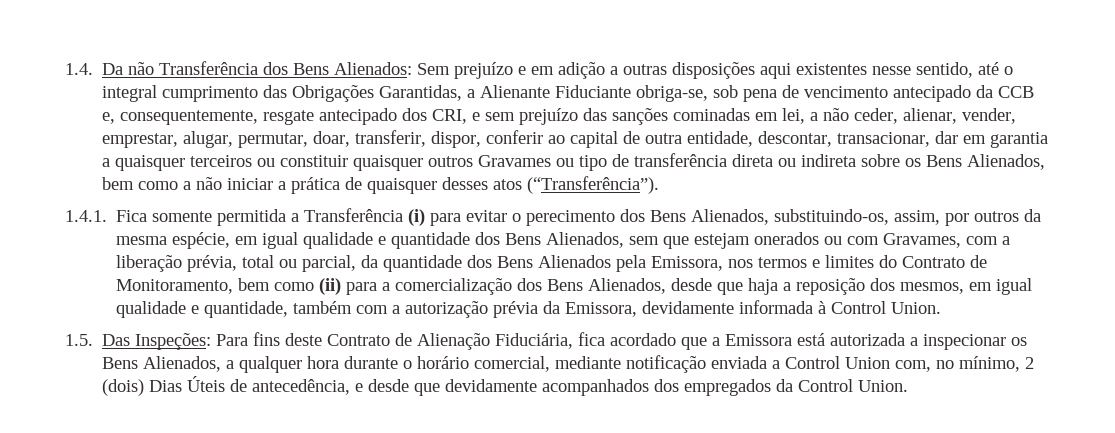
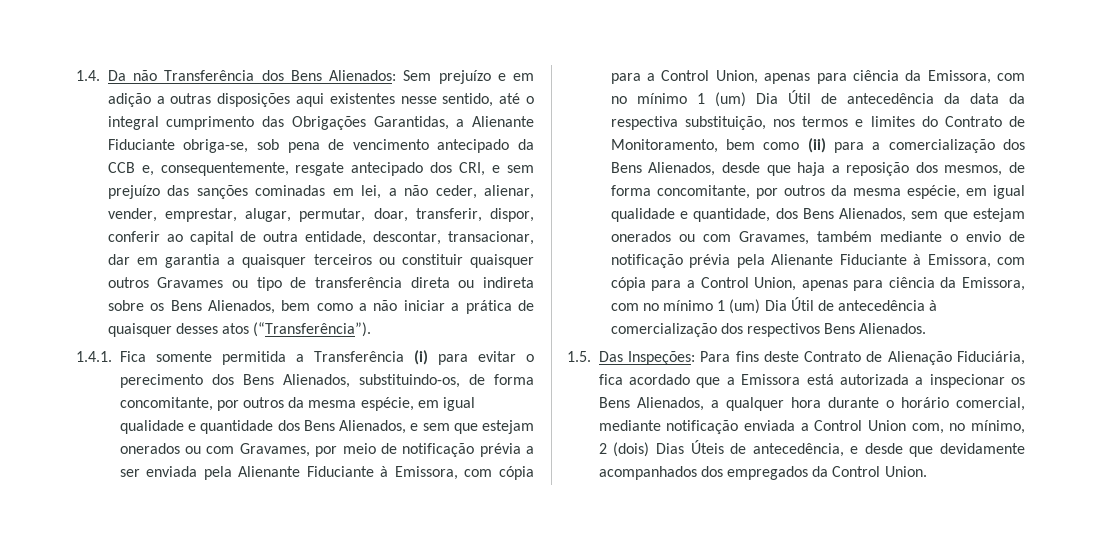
[894,210,941,225] assim, -> [468,374,534,385] [119,397,213,411] de forma concomitante,
[629,232,1011,249] [116,255,724,272] sem que estejam onerados ou com Gravames, com a liberação prévia, total ou parcial, da quantidade dos Bens Alienados pela Emissora, -> [410,420,534,434] [119,443,534,457] [119,466,534,480] [610,70,1025,84] [610,90,1025,107] [610,116,766,130] e sem que estejam onerados ou com Gravames, por meio de notificação prévia a ser enviada pela Alienante Fiduciante à Emissora, com cópia para a Control Union, apenas para ciência da Emissora, com no mínimo 1 (um) Dia Útil de antecedência da data da respectiva substituição,
(965, 288) none -> [1009,162,1025,173] [610,185,960,199] de forma concomitante, por outros da mesma espécie,
[293,300,942,318] também com a autorização prévia da Emissora, devidamente informada à Control Union. -> [775,208,1025,222] [610,231,1025,245] [610,254,1025,268] [610,277,1025,291] [610,297,938,314] [610,323,927,337] dos Bens Alienados, sem que estejam onerados ou com Gravames, também mediante o envio de notificação prévia pela Alienante Fiduciante à Emissora, com cópia para a Control Union, apenas para ciência da Emissora, com no mínimo 1 (um) Dia Útil de antecedência à comercialização dos respectivos Bens Alienados.

